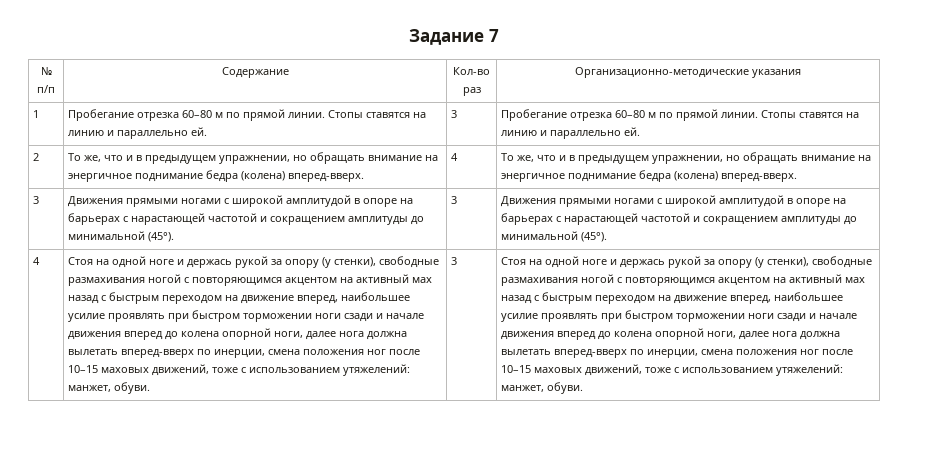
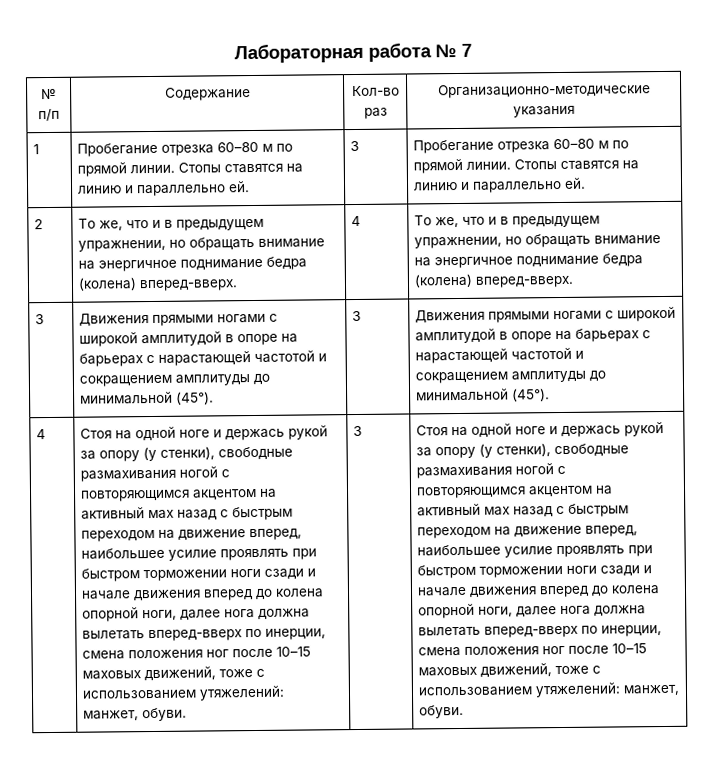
[409,29,485,45] Задание -> [234,42,457,64] Лабораторная работа №

